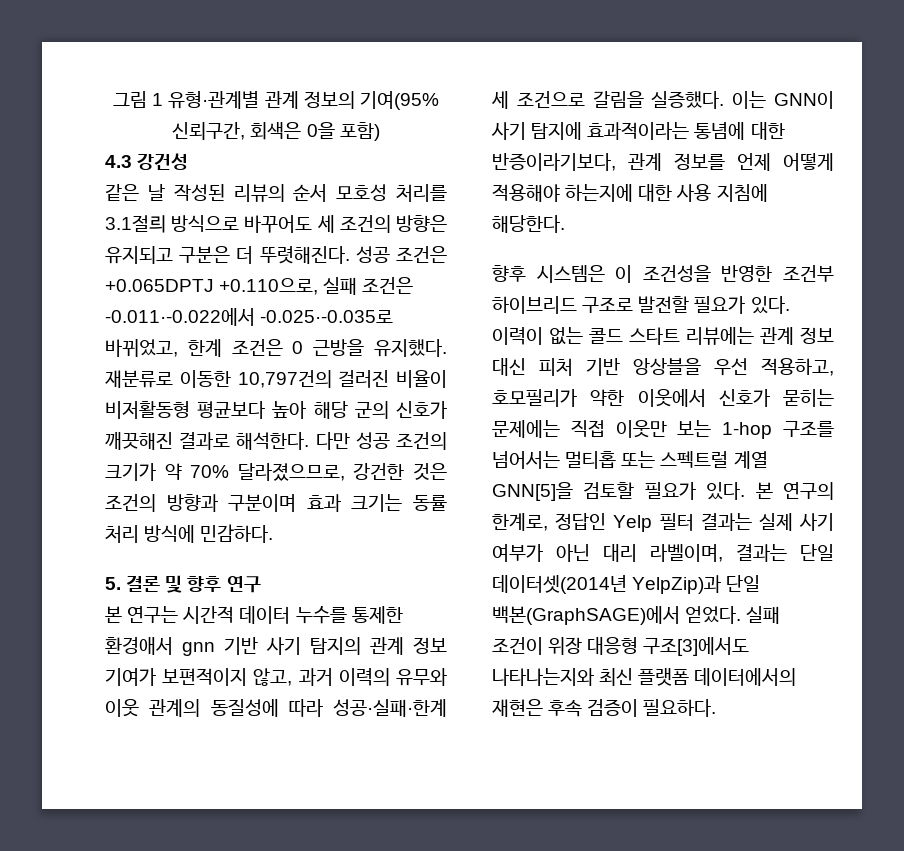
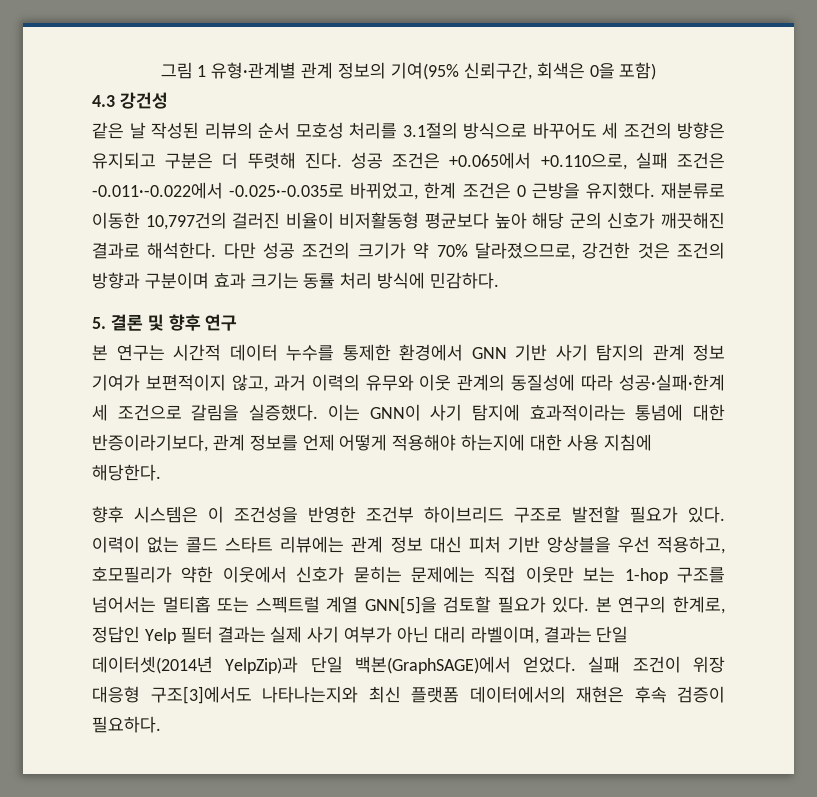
[105,215,166,233] 3.1절릐 -> [402,122,458,139] 3.1절의
[259,246,350,264] 뚜렷해진다. -> [247,152,342,169] 뚜렷해 진다.
[105,279,214,292] +0.065DPTJ -> [449,152,532,169] +0.065에서
[105,637,215,656] 환경애서 gnn -> [399,344,507,361] 환경에서 GNN

